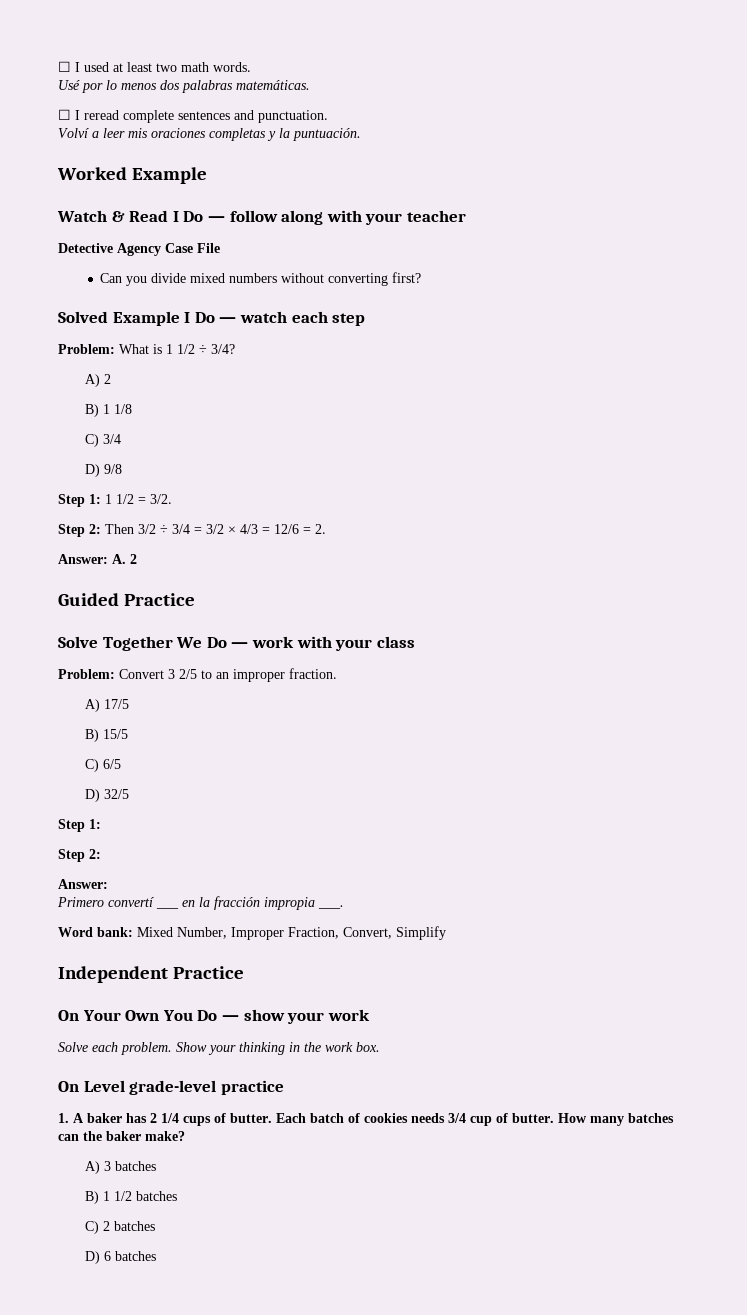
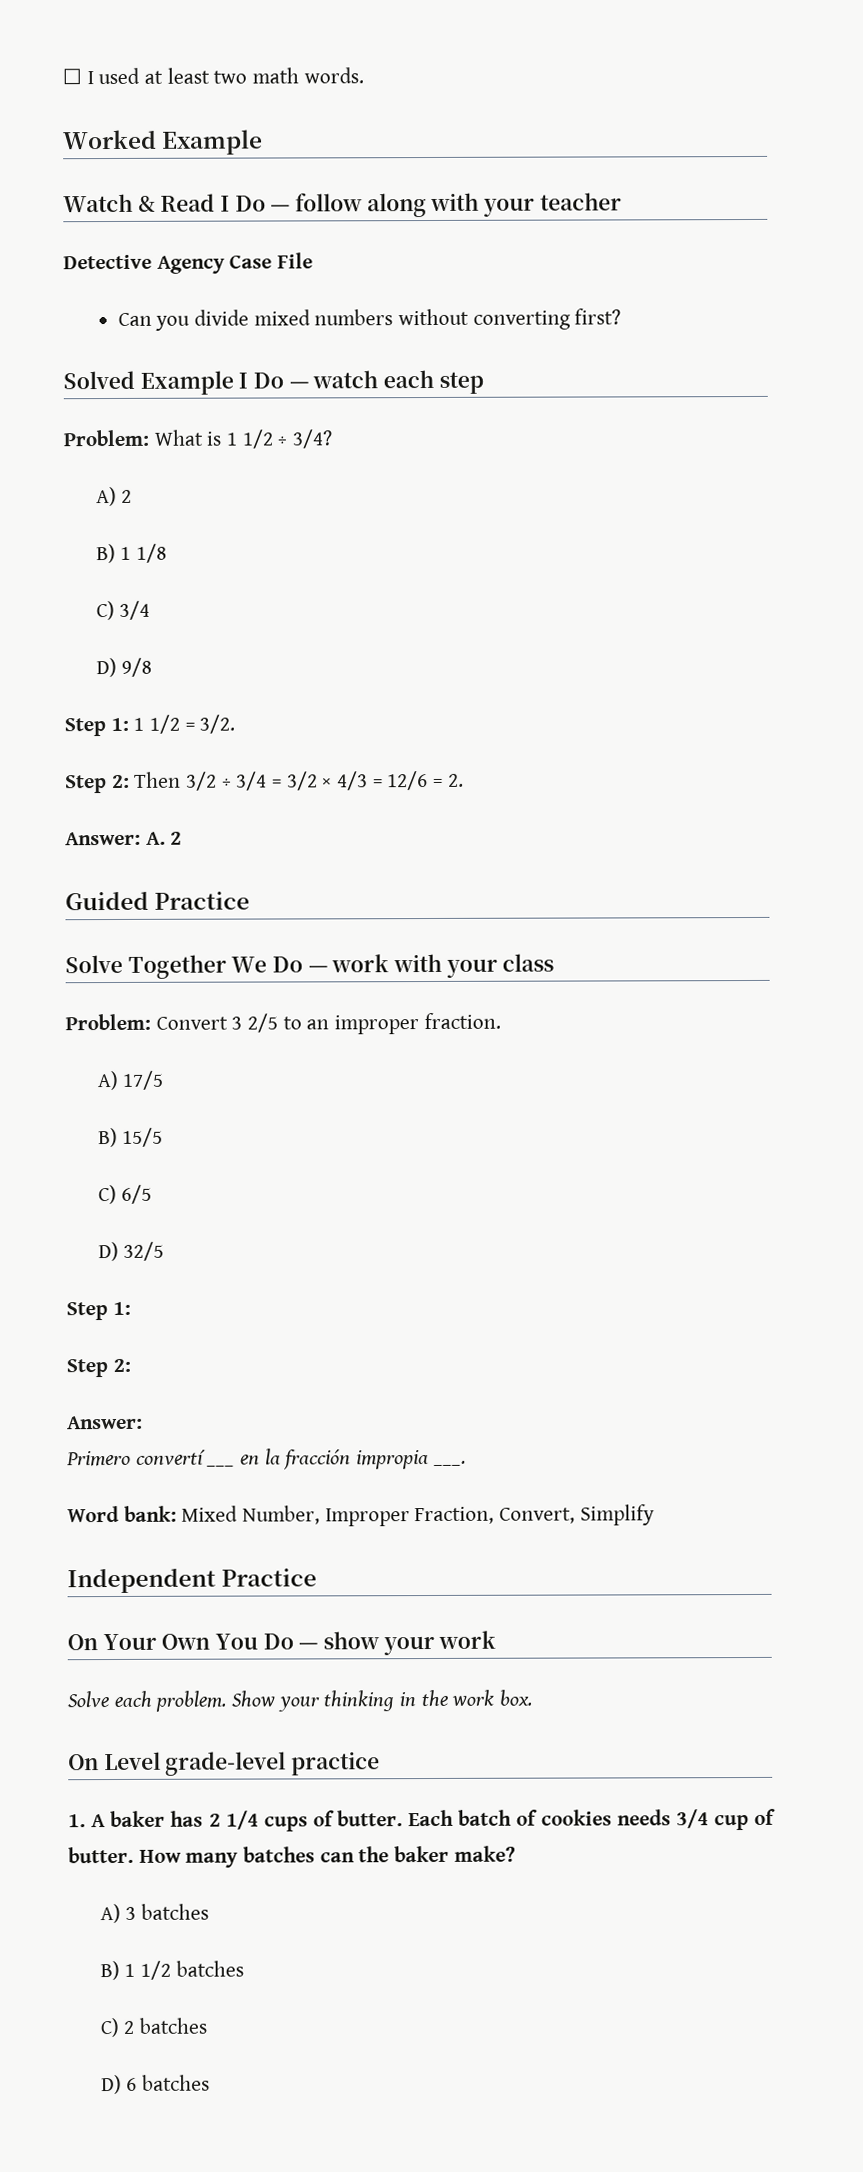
[58,80,310,93] [58,109,328,123] [58,128,361,141] // Usé por lo menos dos palabras matemáticas. // ☐ I reread complete sentences and punctuation. // Volví a leer mis oraciones completas y la puntuación. -> (364, 75) none

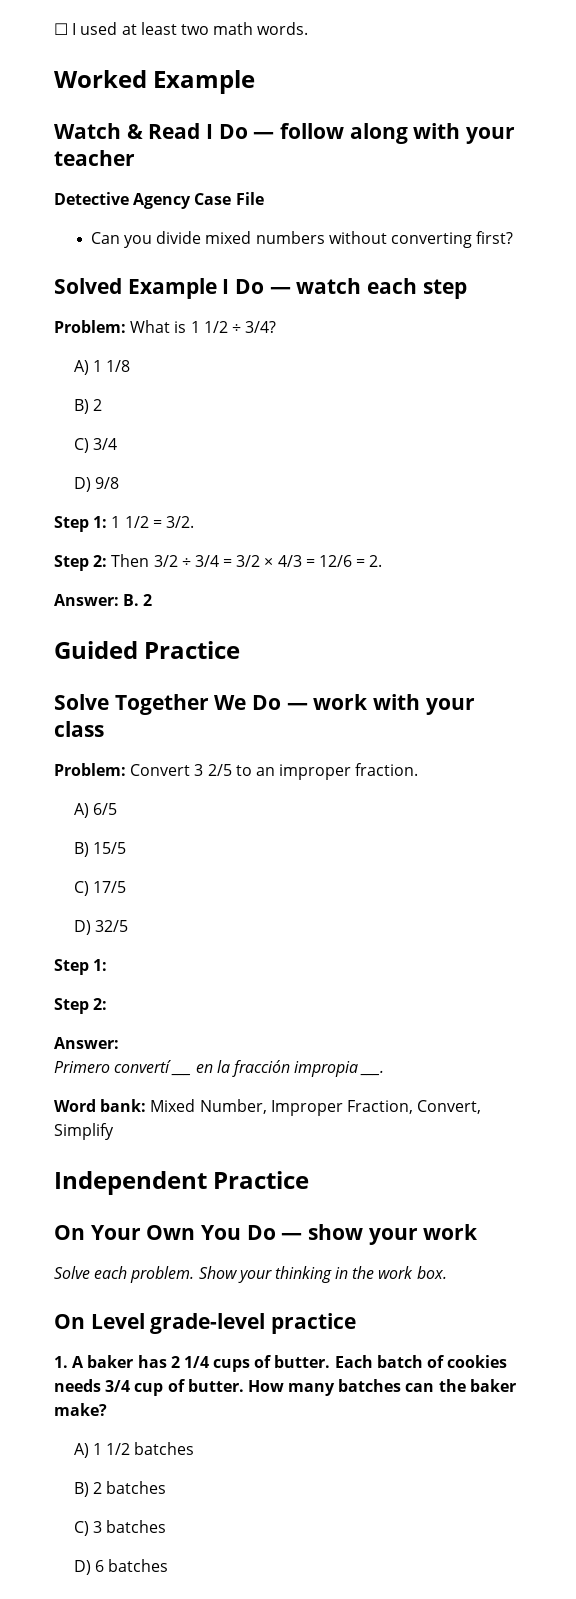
[121,489,133,503] [95,543,168,564] 2 // B) 1 1/8 -> [92,360,131,372] [73,399,102,414] 1 1/8 // B) 2
[145,831,166,845] A. -> [123,594,140,606] B.
[122,1070,165,1090] 17/5 -> [92,803,117,815] 6/5
[121,1184,153,1204] 6/5 -> [92,881,126,893] 17/5
[125,1903,210,1920] [99,1960,120,1981] 3 batches // B) -> (89, 1450) none
[99,2017,135,2038] // C) 2 -> [73,1481,167,1497] [73,1521,102,1536] // B) 2 batches // C) 3

